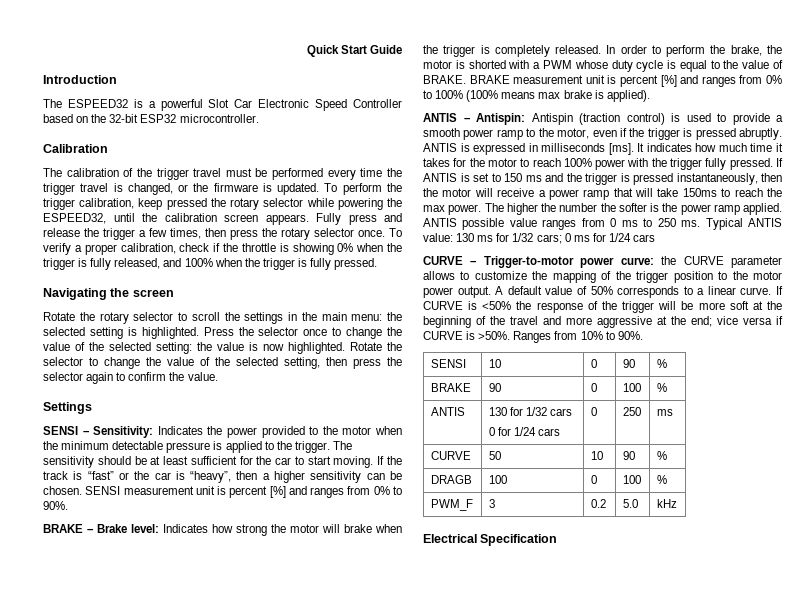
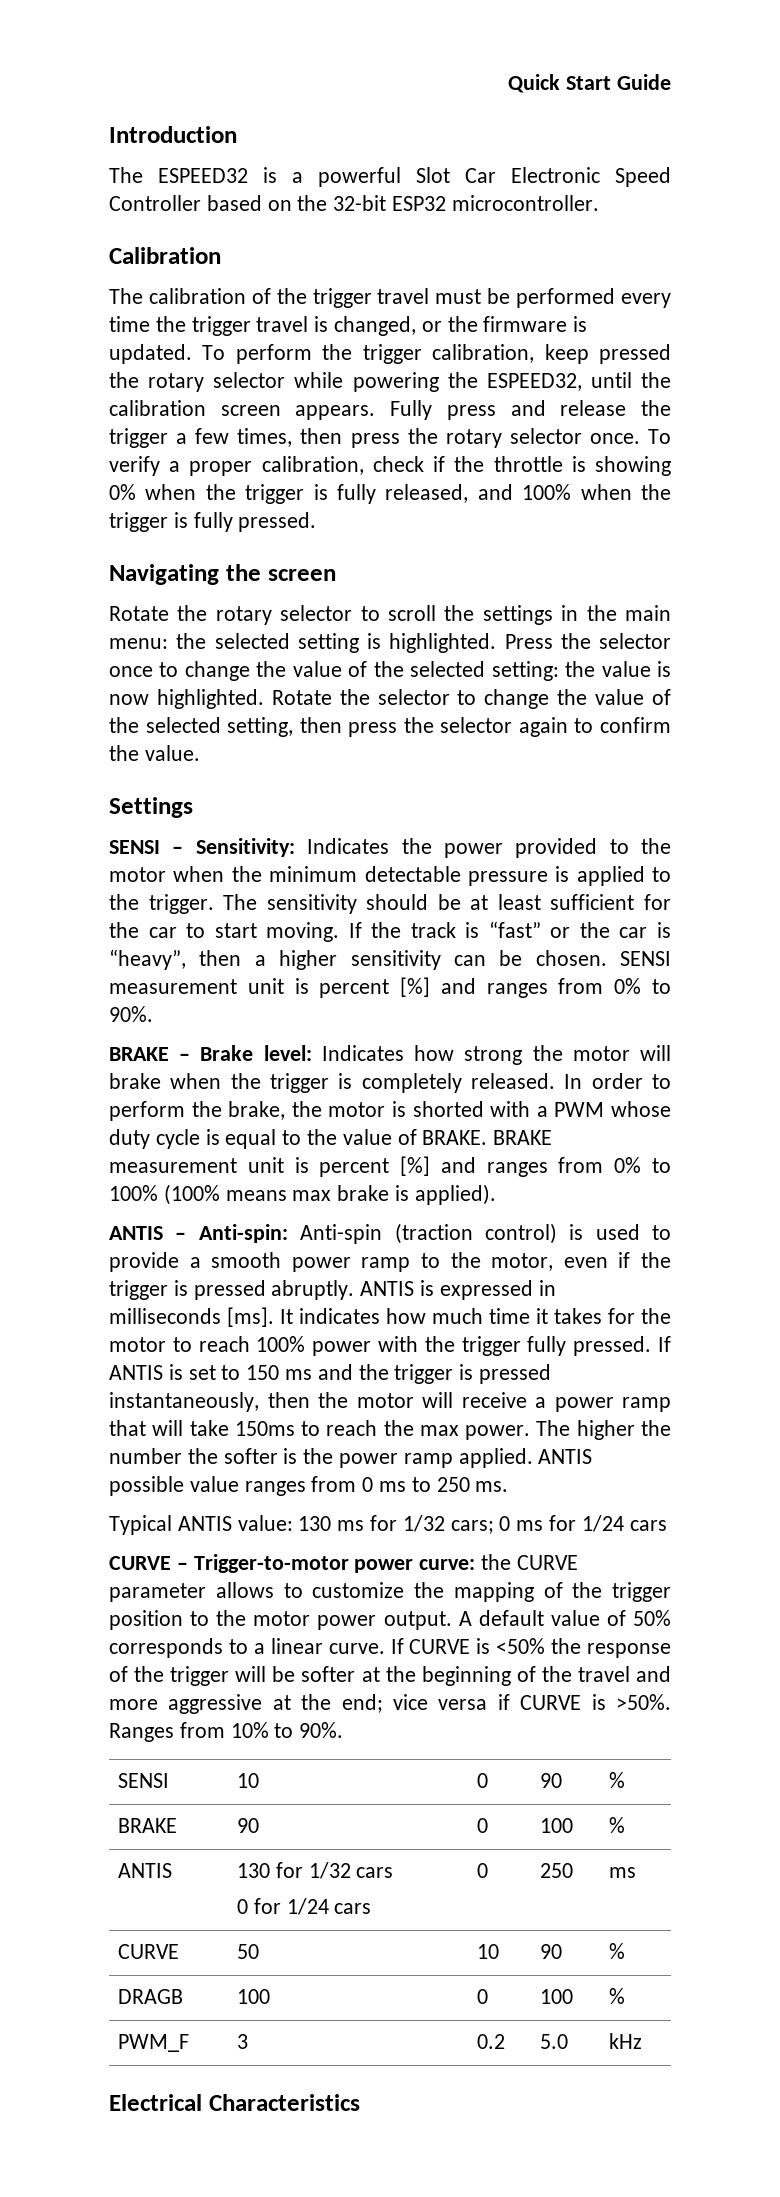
[476,113,573,125] Antispin: Antispin -> [198,1224,383,1244] Anti-spin: Anti-spin
(701, 223) none -> (509, 1486) //
[698,301,749,310] more soft -> [301,1666,356,1682] softer
[480,534,558,546] Specification -> [208,2094,360,2111] Characteristics

